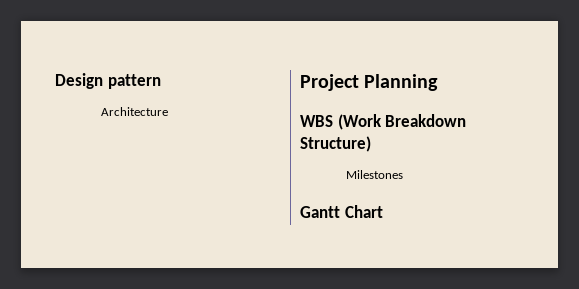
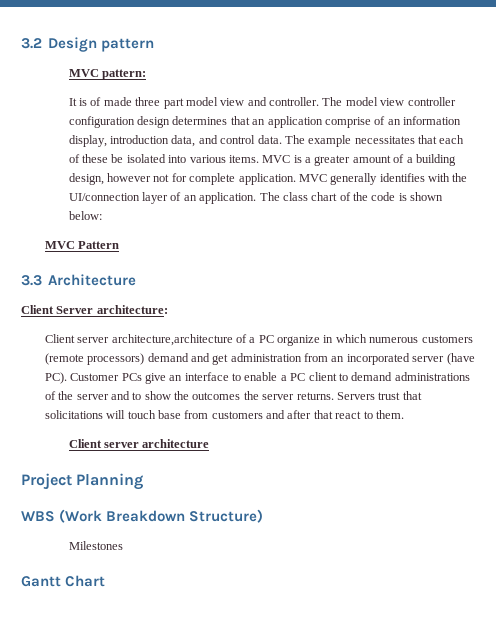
(55, 81) none -> [21,38,42,49] 3.2
[100,107,168,116] Architecture -> [68,69,147,80] [68,97,456,109] [68,116,462,128] [68,135,465,147] [68,154,456,166] [68,173,468,185] [68,192,444,204] [68,211,102,220] [44,241,120,249] [21,274,137,286] [21,305,168,314] [44,334,473,346] [44,353,475,365] [44,372,470,384] [44,391,422,400] [44,410,404,419] [68,439,210,448] MVC pattern: // It is of made three part model view and controller. The model view controller configuration design determines that an application comprise of an information display, introduction data, and control data. The example necessitates that each of these be isolated into various items. MVC is a greater amount of a building design, however not for complete application. MVC generally identifies with the UI/connection layer of an application. The class chart of the code is shown below: // MVC Pattern // 3.3 Architecture // Client Server architecture: // Client server architecture,architecture of a PC organize in which numerous customers (remote processors) demand and get administration from an incorporated server (have PC). Customer PCs give an interface to enable a PC client to demand administrations of the server and to show the outcomes the server returns. Servers trust that solicitations will touch base from customers and after that react to them. // Client server architecture

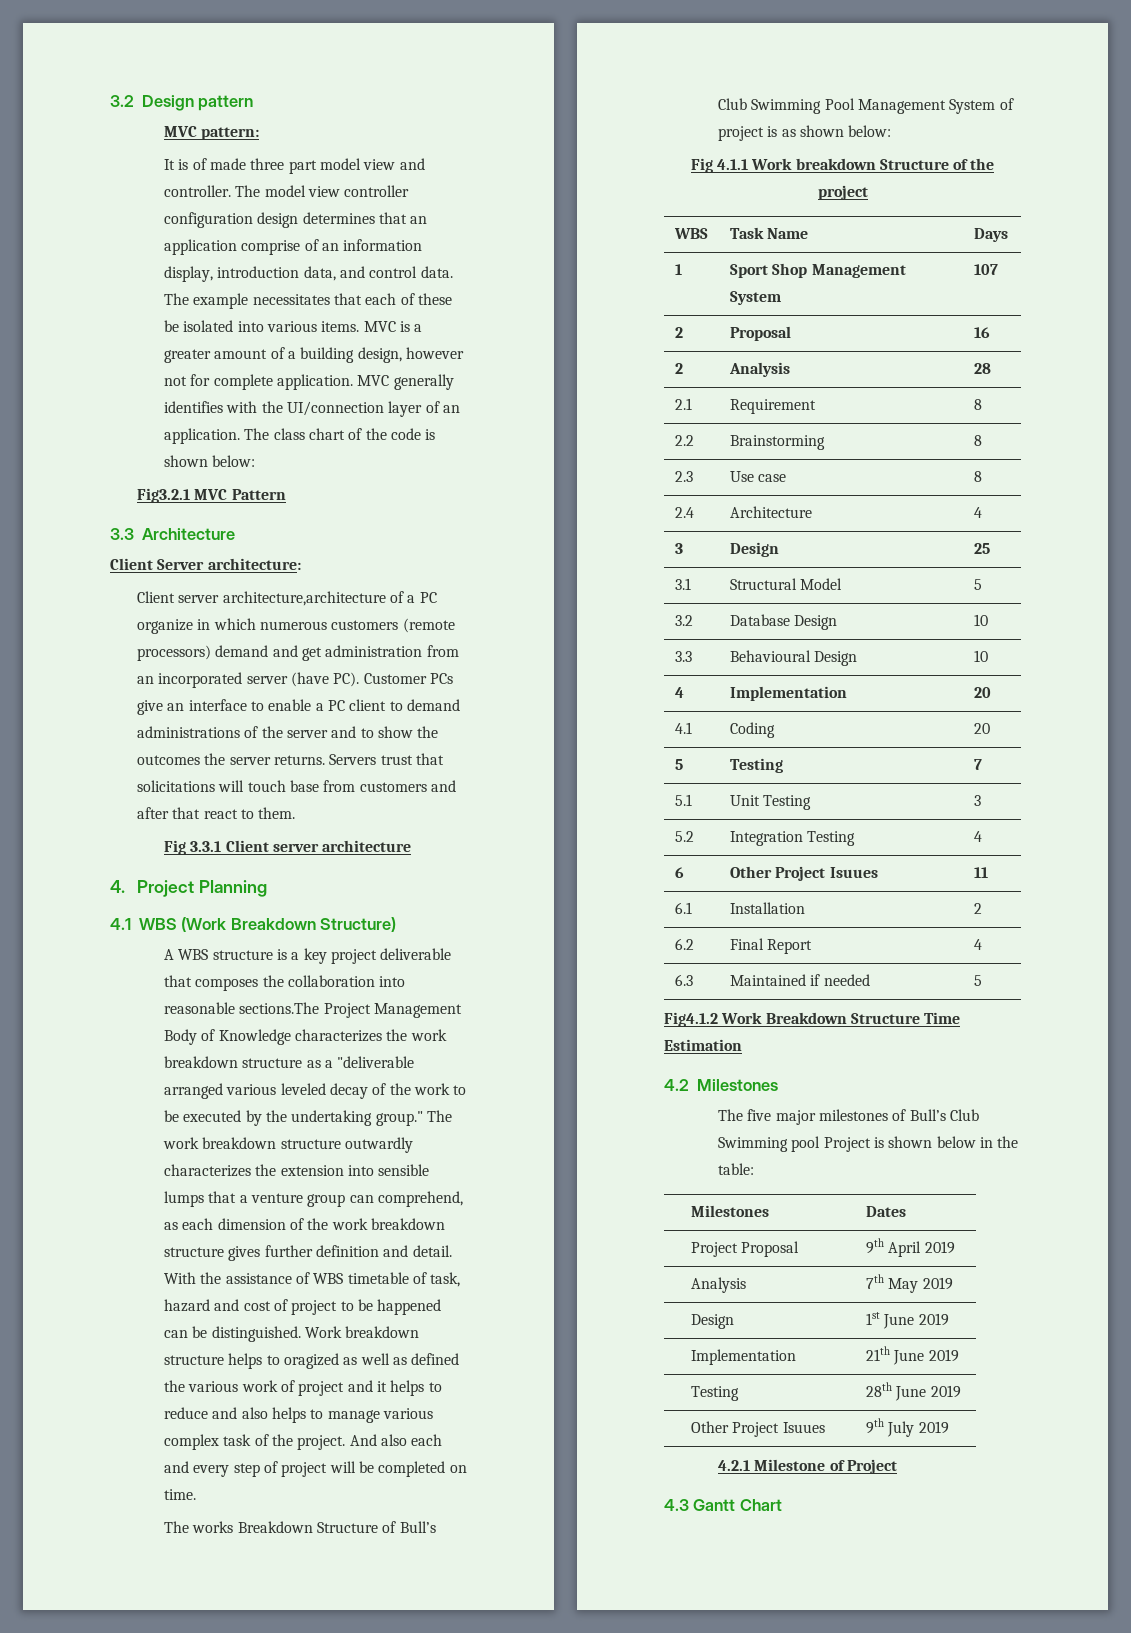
(102, 215) none -> [137,488,191,503] Fig3.2.1
(404, 414) none -> [164,840,222,855] Fig 3.3.1
(210, 443) none -> [110,880,125,893] 4.
(144, 481) none -> [110,918,131,930] 4.1
[68,541,123,550] Milestones // -> [164,948,452,964] [164,975,406,991] [164,1002,463,1018] [164,1029,447,1045] [164,1056,415,1068] [164,1083,467,1099] [164,1110,452,1126] [163,1137,414,1153] [164,1164,430,1177] [164,1191,463,1207] [164,1218,445,1230] [164,1245,452,1261] [164,1272,461,1287] [164,1299,442,1315] [164,1326,420,1342] [164,1353,460,1369] [164,1380,442,1396] [164,1407,433,1423] [164,1434,443,1450] [164,1461,467,1477] [164,1489,197,1500] [164,1521,436,1533] [718,98,1014,114] [718,125,892,141] [690,158,995,173] [817,185,868,200] [673,228,708,239] [729,227,809,239] [973,228,1008,242] [674,264,682,275] [729,263,906,278] [729,291,781,305] [973,264,998,275] [674,327,683,338] [729,326,791,341] [973,327,990,338] [674,363,683,374] [728,362,790,377] [973,363,991,374] [674,398,692,410] [729,399,816,414] [973,399,982,410] [674,435,694,446] [729,435,825,450] [973,435,982,446] [674,471,693,482] [729,471,787,482] [973,471,982,482] [674,507,694,518] [729,506,812,518] [973,507,982,518] [674,543,683,554] [729,542,779,557] [973,543,990,554] [674,578,691,590] [729,578,843,590] [973,579,982,590] [674,615,693,626] [729,614,838,630] [973,614,988,626] [674,651,692,662] [729,650,858,666] [973,650,988,662] [674,687,684,698] [729,686,847,701] [973,687,991,698] [674,722,692,734] [729,722,775,738] [973,723,990,734] [674,759,683,770] [729,758,783,773] [973,759,982,770] [674,794,692,806] [729,795,812,810] [973,795,981,806] [674,831,694,842] [729,831,856,846] [973,831,982,842] [674,867,684,878] [729,866,878,881] [973,867,988,878] [674,902,692,914] [729,902,805,914] [973,903,982,914] [674,938,694,950] [729,938,813,954] [973,939,982,950] [674,974,693,986] [729,974,870,986] [973,975,982,986] [664,1012,961,1027] [664,1039,742,1051] [664,1079,778,1091] [718,1109,979,1125] [718,1136,1019,1152] [718,1163,755,1175] [691,1205,770,1217] [866,1206,907,1217] [691,1241,800,1257] [866,1238,955,1257] [691,1277,747,1293] [866,1274,953,1293] [691,1314,735,1329] [866,1312,949,1329] [691,1349,797,1365] [866,1346,959,1365] [691,1386,740,1401] [866,1382,961,1401] [691,1421,825,1437] [866,1418,949,1437] [718,1459,898,1474] [664,1499,689,1511] A WBS structure is a key project deliverable that composes the collaboration into reasonable sections.The Project Management Body of Knowledge characterizes the work breakdown structure as a "deliverable arranged various leveled decay of the work to be executed by the undertaking group." The work breakdown structure outwardly characterizes the extension into sensible lumps that a venture group can comprehend, as each dimension of the work breakdown structure gives further definition and detail. With the assistance of WBS timetable of task, hazard and cost of project to be happened can be distinguished. Work breakdown structure helps to oragized as well as defined the various work of project and it helps to reduce and also helps to manage various complex task of the project. And also each and every step of project will be completed on time. // The works Breakdown Structure of Bull’s Club Swimming Pool Management System of project is as shown below: // Fig 4.1.1 Work breakdown Structure of the project // WBS | Task Name | Days // 1 | Sport Shop Management System | 107 // 2 | Proposal | 16 // 2 | Analysis | 28 // 2.1 | Requirement | 8 // 2.2 | Brainstorming | 8 // 2.3 | Use case | 8 // 2.4 | Architecture | 4 // 3 | Design | 25 // 3.1 | Structural Model | 5 // 3.2 | Database Design | 10 // 3.3 | Behavioural Design | 10 // 4 | Implementation | 20 // 4.1 | Coding | 20 // 5 | Testing | 7 // 5.1 | Unit Testing | 3 // 5.2 | Integration Testing | 4 // 6 | Other Project Isuues | 11 // 6.1 | Installation | 2 // 6.2 | Final Report | 4 // 6.3 | Maintained if needed | 5 // Fig4.1.2 Work Breakdown Structure Time Estimation // 4.2 Milestones // The five major milestones of Bull’s Club Swimming pool Project is shown below in the table: // Milestones | Dates // Project Proposal | 9th April 2019 // Analysis | 7th May 2019 // Design | 1st June 2019 // Implementation | 21th June 2019 // Testing | 28th June 2019 // Other Project Isuues | 9th July 2019 // 4.2.1 Milestone of Project // 4.3

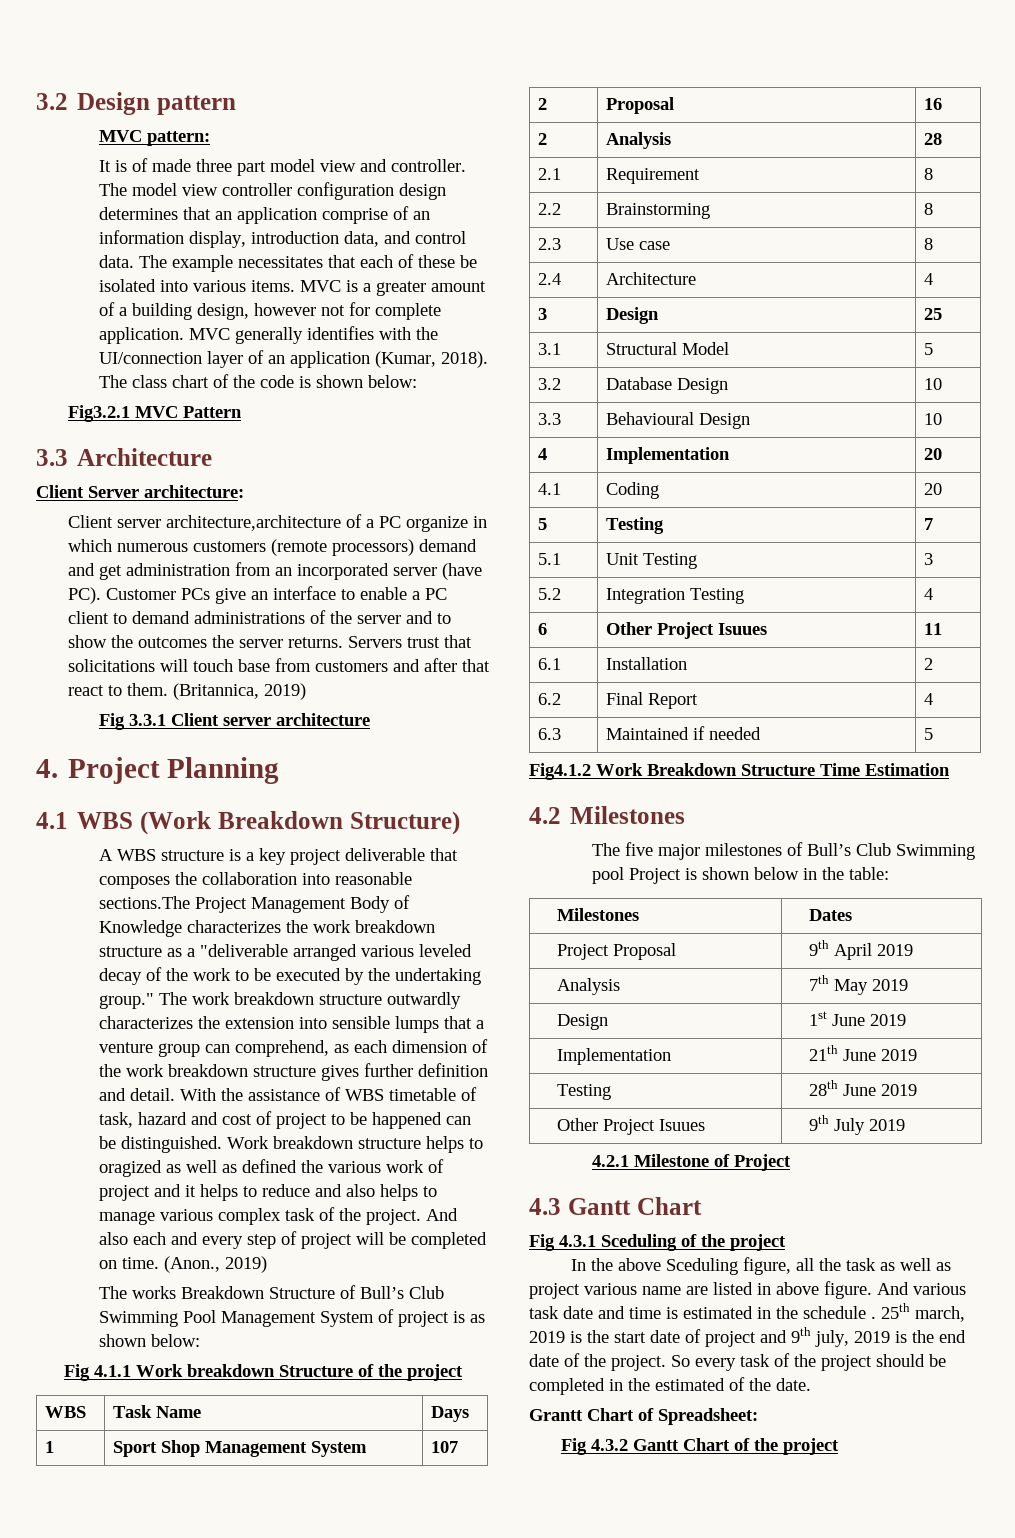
[164,428,241,444] application. -> [290,351,489,368] application (Kumar, 2018).
(296, 813) none -> [172,683,306,700] (Britannica, 2019)
(197, 1494) none -> [164,1256,268,1273] (Anon., 2019)
(782, 1505) none -> [529,1234,786,1251] [571,1257,952,1275] [529,1281,966,1299] [529,1303,965,1322] [529,1327,966,1347] [529,1353,946,1371] [529,1377,811,1395] [529,1408,758,1425] [560,1438,839,1455] // Fig 4.3.1 Sceduling of the project // In the above Sceduling figure, all the task as well as project various name are listed in above figure. And various task date and time is estimated in the schedule . 25th march, 2019 is the start date of project and 9th july, 2019 is the end date of the project. So every task of the project should be completed in the estimated of the date. // Grantt Chart of Spreadsheet: // Fig 4.3.2 Gantt Chart of the project

